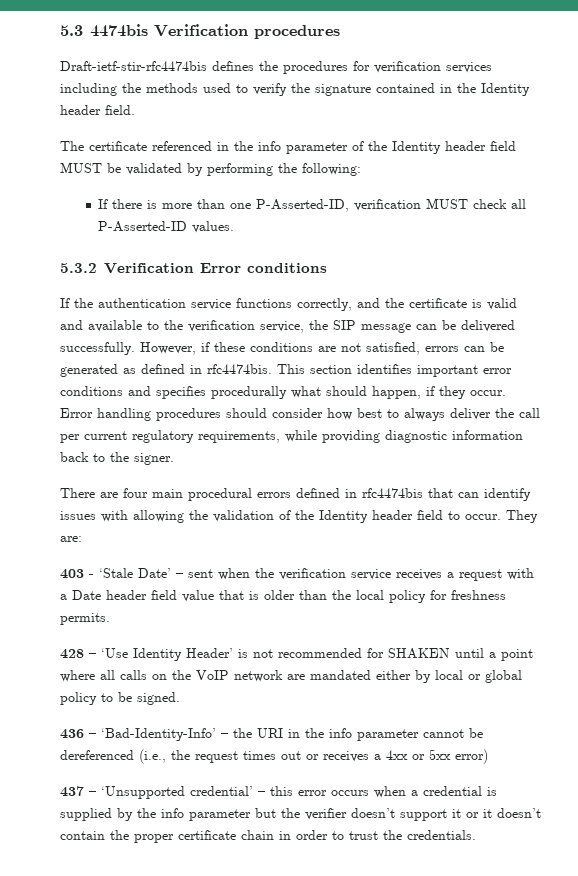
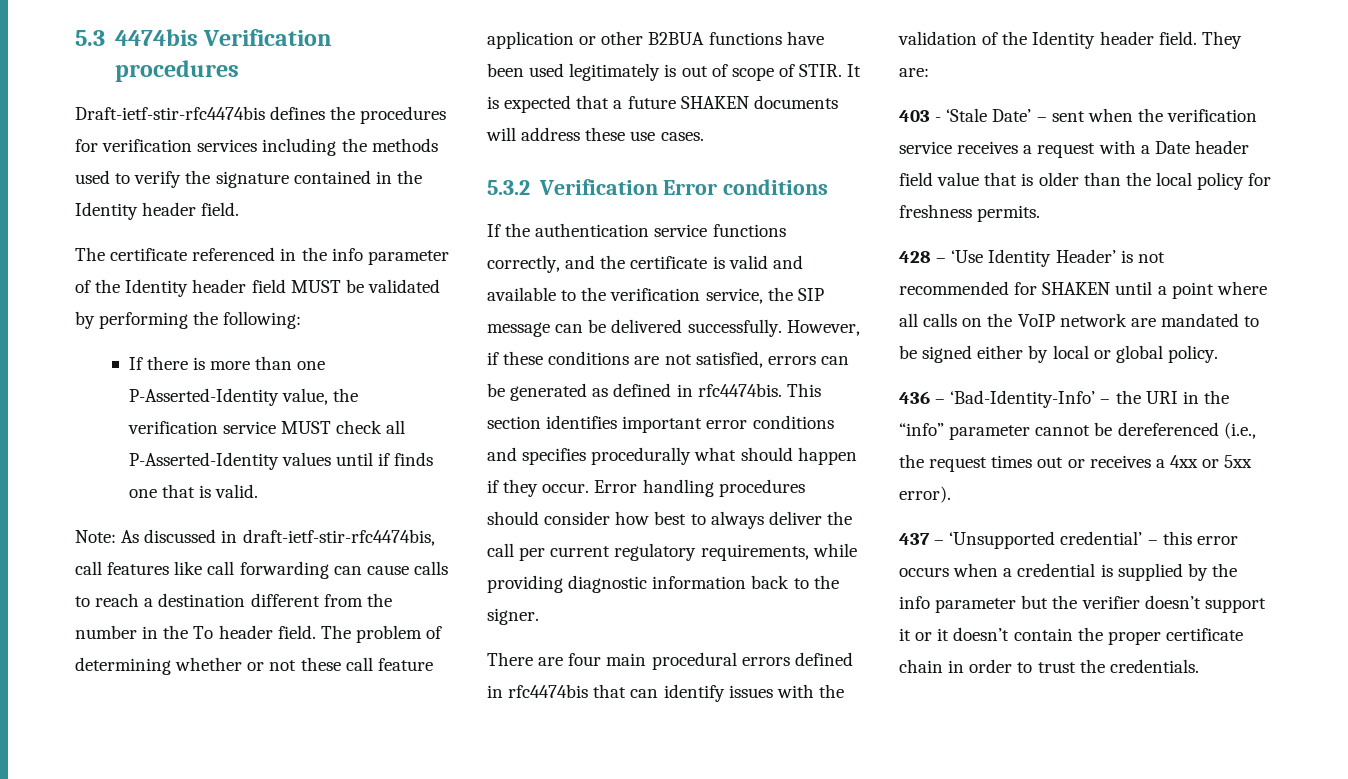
[256,198,527,212] [98,221,235,233] P-Asserted-ID, verification MUST check all P-Asserted-ID values. -> [128,388,359,406] [127,420,406,434] [128,452,434,470] [128,484,259,498] [75,529,435,546] [75,561,448,579] [75,593,392,607] [75,625,443,643] [75,657,433,675] [487,31,824,49] [487,63,862,81] [487,95,838,113] [486,127,704,141] P-Asserted-Identity value, the verification service MUST check all P-Asserted-Identity values until if finds one that is valid. // Note: As discussed in draft-ietf-stir-rfc4474bis, call features like call forwarding can cause calls to reach a destination different from the number in the To header field. The problem of determining whether or not these call feature application or other B2BUA functions have been used legitimately is out of scope of STIR. It is expected that a future SHAKEN documents will address these use cases.
[372,386,421,399] happen, -> [797,447,857,465] happen
[133,510,184,523] allowing -> (814, 691) none
[417,510,501,520] field to occur. -> [1158,31,1197,45] field.
(371, 675) none -> [1244,316,1260,327] [899,345,973,363] to be signed
[60,692,180,705] policy to be signed. -> [1167,345,1218,363] policy.
[329,728,352,738] info -> [899,423,944,436] “info”
[455,749,488,764] error) -> [899,486,951,503] error).

